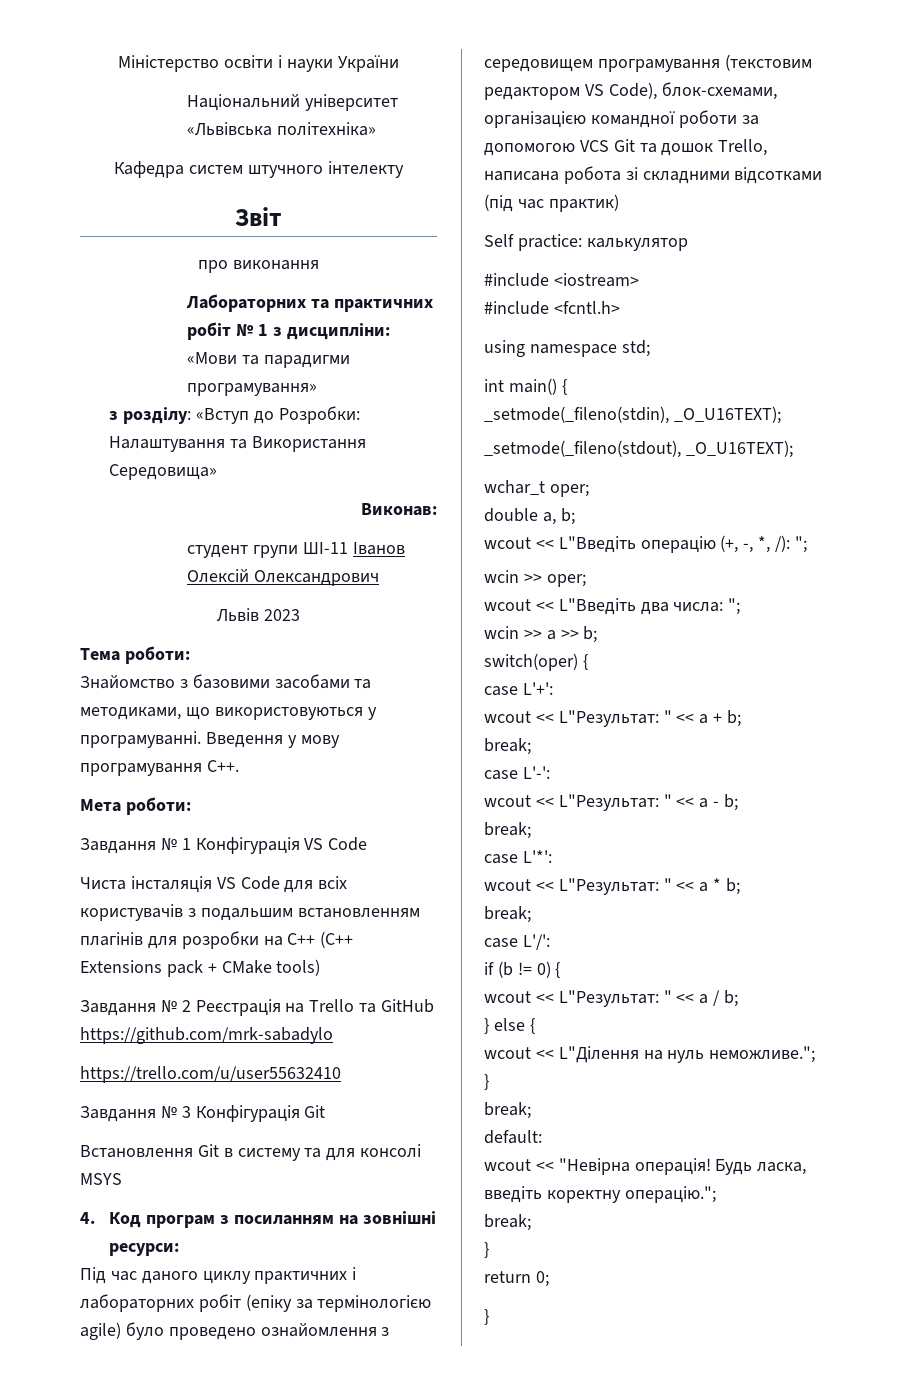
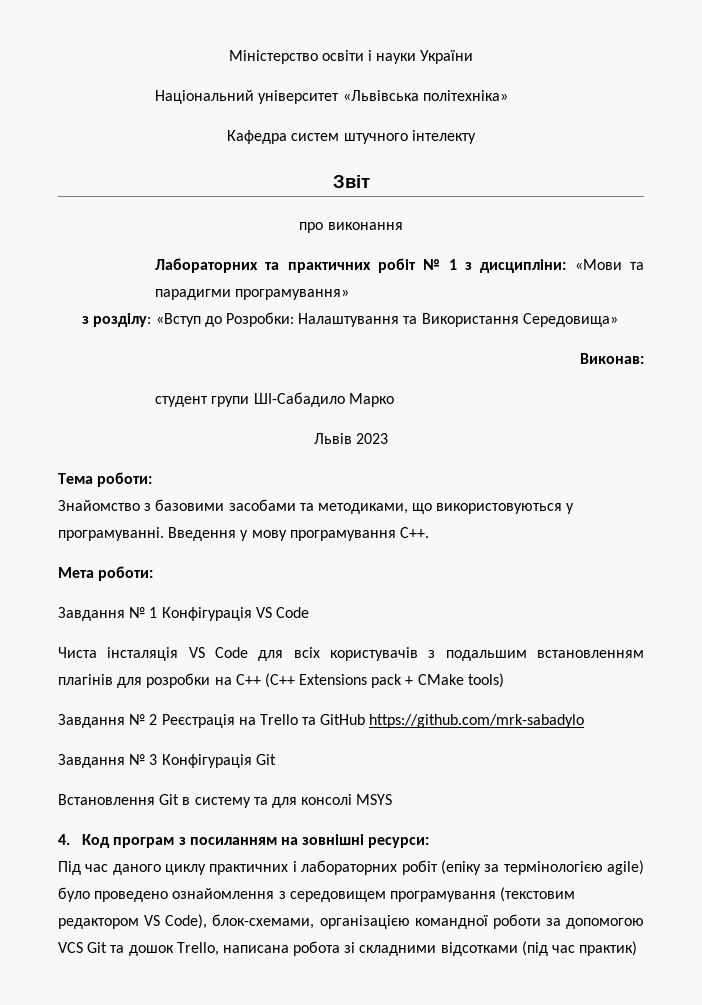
[302,542,405,555] [187,569,379,586] ШІ-11 Іванов Олексій Олександрович -> [253,392,394,407] ШІ-Сабадило Марко
[80,1066,341,1083] // https://trello.com/u/user55632410 -> (585, 721) none
[484,234,688,251] [484,273,639,287] [484,301,620,315] [484,340,650,357] [484,378,567,395] [484,406,781,424] [484,440,793,458] [484,480,589,497] [484,508,575,525] [484,535,807,553] [484,570,586,587] [484,598,741,615] [484,626,598,643] [484,653,588,671] [484,682,553,696] [484,710,742,727] [484,738,531,755] [484,766,550,780] [484,794,739,811] [484,822,531,839] [484,850,552,864] [484,878,741,895] [484,906,531,923] [484,934,550,950] [484,961,561,978] [484,990,739,1007] [484,1018,535,1034] [484,1046,816,1063] [484,1074,489,1090] [484,1102,531,1119] [484,1130,542,1144] [484,1158,807,1175] [484,1186,716,1203] [484,1214,531,1231] [484,1242,489,1258] [484,1271,549,1287] [484,1309,489,1325] // Self practice: калькулятор // #include <iostream> // #include <fcntl.h> // using namespace std; // int main() { // _setmode(_fileno(stdin), _O_U16TEXT); // _setmode(_fileno(stdout), _O_U16TEXT); // wchar_t oper; // double a, b; // wcout << L"Введіть операцію (+, -, *, /): "; // wcin >> oper; // wcout << L"Введіть два числа: "; // wcin >> a >> b; // switch(oper) { // case L'+': // wcout << L"Результат: " << a + b; // break; // case L'-': // wcout << L"Результат: " << a - b; // break; // case L'*': // wcout << L"Результат: " << a * b; // break; // case L'/': // if (b != 0) { // wcout << L"Результат: " << a / b; // } else { // wcout << L"Ділення на нуль неможливе."; // } // break; // default: // wcout << "Невірна операція! Будь ласка, введіть коректну операцію."; // break; // } // return 0; // } -> (638, 948) none

